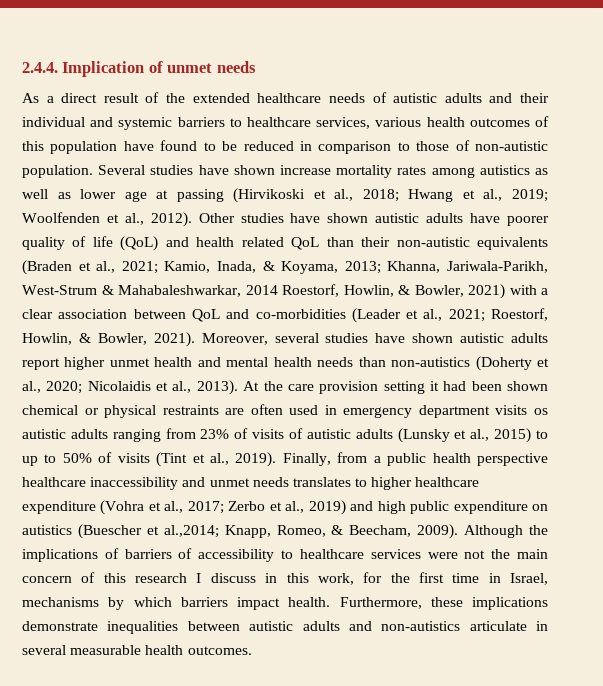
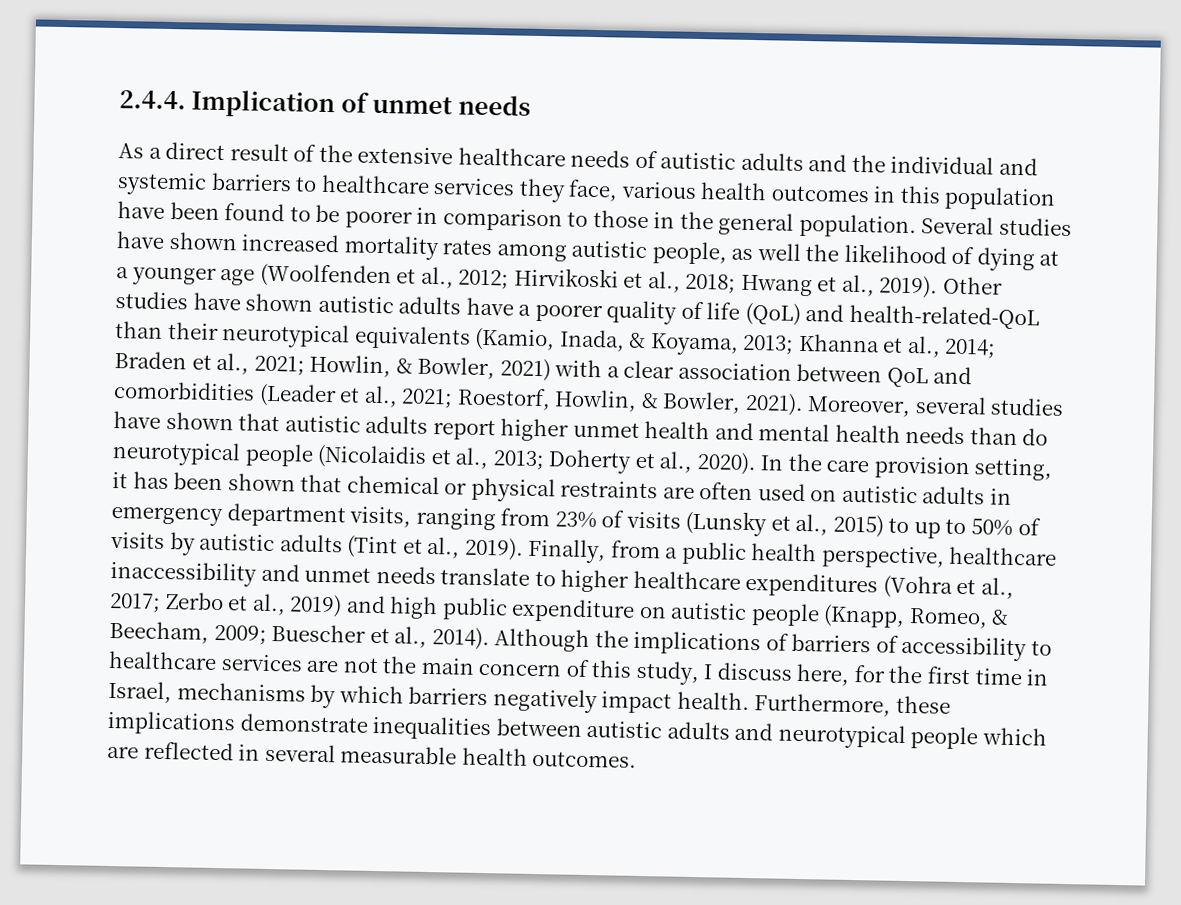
[192,93,250,103] extended -> [357,146,454,165] extensive
[520,93,550,103] their -> [851,154,886,173] the
[316,117,371,129] services, -> [433,178,619,203] services they face,
[535,116,549,127] of -> [873,186,897,203] in
(154, 146) none -> [169,202,220,220] been
[243,141,294,151] reduced -> [344,210,413,229] poorer
[455,140,548,151] of non-autistic -> [653,211,795,236] in the general
[280,165,331,175] increase -> [241,233,341,253] increased
[479,165,548,175] [22,188,306,203] autistics as well as lower age at passing (Hirvikoski -> [571,240,1060,272] [116,263,619,290] autistic people, as well the likelihood of dying at a younger age (Woolfenden et al., 2012; Hirvikoski
[512,189,548,202] [22,212,192,227] 2019; Woolfenden et al., 2012). -> [878,275,939,299] 2019).
(501, 218) none -> [518,304,532,316] a
[196,237,548,250] [22,260,548,275] [22,284,339,297] health related QoL than their non-autistic equivalents (Braden et al., 2021; Kamio, Inada, & Koyama, 2013; Khanna, Jariwala-Parikh, West-Strum & Mahabaleshwarkar, 2014 Roestorf, -> [848,304,1040,330] [115,321,997,359] [114,351,305,376] health-related-QoL than their neurotypical equivalents (Kamio, Inada, & Koyama, 2013; Khanna et al., 2014; Braden et al., 2021;
[255,309,346,319] co-morbidities -> [113,381,255,401] comorbidities
(454, 338) none -> [238,413,281,432] that
[391,356,549,371] [22,380,467,395] non-autistics (Doherty et al., 2020; Nicolaidis et al., 2013). At the care provision setting it had -> [1022,428,1049,446] [112,441,1053,481] [112,471,169,490] do neurotypical people (Nicolaidis et al., 2013; Doherty et al., 2020). In the care provision setting, it has
(548, 386) none -> [300,474,343,493] that
[324,405,548,418] [22,429,108,439] in emergency department visits os autistic adults -> [810,485,1013,505] [111,503,412,528] on autistic adults in emergency department visits,
[289,428,393,439] of autistic adults -> (681, 520) none
(150, 458) none -> [168,532,343,556] by autistic adults
[477,453,548,466] perspective -> [820,545,945,569] perspective,
[292,477,351,487] translates -> [440,567,531,586] translate
[22,501,96,514] expenditure -> [745,572,879,598] expenditures
[22,524,459,539] autistics (Buescher et al.,2014; Knapp, Romeo, & Beecham, 2009). -> [670,602,1010,629] [109,620,490,651] autistic people (Knapp, Romeo, & Beecham, 2009; Buescher et al., 2014).
[427,552,458,559] were -> [306,659,340,673] are
[135,573,188,583] research -> [635,660,700,686] study,
[265,573,354,585] in this work, -> [796,663,851,686] here,
(228, 602) none -> [492,688,598,714] negatively
[381,621,527,631] non-autistics articulate -> [777,723,1047,750] [107,741,234,761] neurotypical people which are reflected

